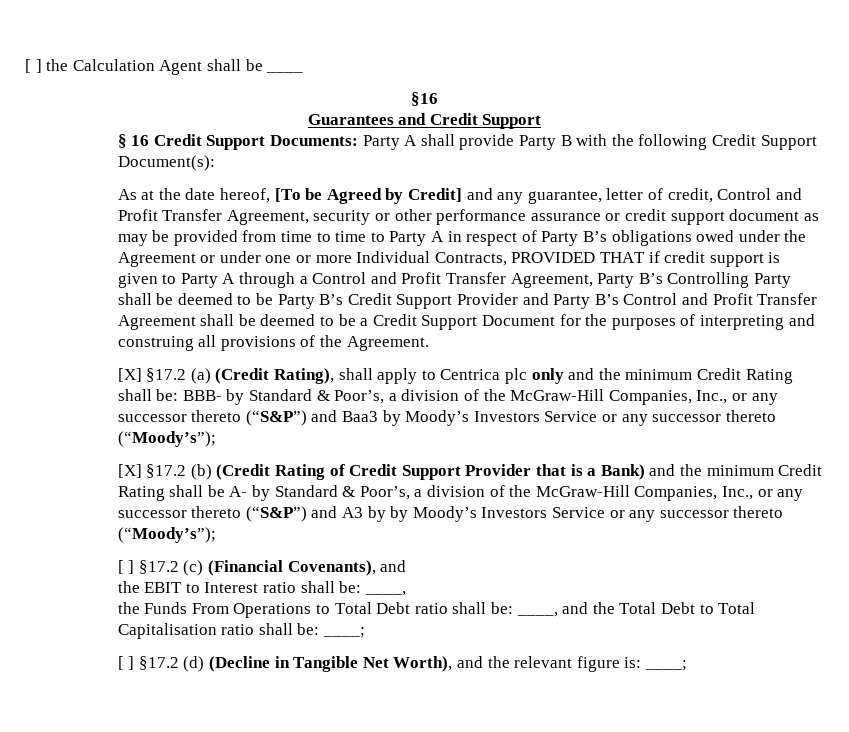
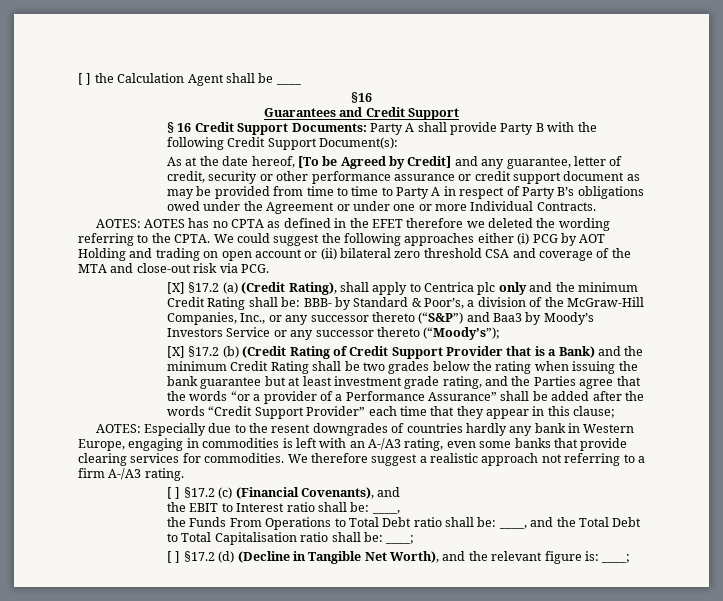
[717,188,802,200] [117,209,309,225] Control and Profit Transfer Agreement, -> (206, 177) none
[434,251,781,267] [117,272,791,288] [117,293,818,309] [117,314,815,330] [117,335,429,351] Contracts, PROVIDED THAT if credit support is given to Party A through a Control and Profit Transfer Agreement, Party B’s Controlling Party shall be deemed to be Party B’s Credit Support Provider and Party B’s Control and Profit Transfer Agreement shall be deemed to be a Credit Support Document for the purposes of interpreting and construing all provisions of the Agreement. -> [536,202,596,211] [95,218,610,231] [78,233,606,246] [78,248,631,261] [78,263,269,273] Contracts. // AOTES: AOTES has no CPTA as defined in the EFET therefore we deleted the wording referring to the CPTA. We could suggest the following approaches either (i) PCG by AOT Holding and trading on open account or (ii) bilateral zero threshold CSA and coverage of the MTA and close-out risk via PCG.
[229,485,804,501] [117,506,784,522] [117,527,216,543] A- by Standard & Poor’s, a division of the McGraw-Hill Companies, Inc., or any successor thereto (“S&P”) and A3 by by Moody’s Investors Service or any successor thereto (“Moody’s”); -> [362,361,638,374] [167,376,641,389] [167,391,644,404] [167,406,616,419] [95,423,635,436] [78,438,628,451] [78,453,645,466] [78,468,184,481] two grades below the rating when issuing the bank guarantee but at least investment grade rating, and the Parties agree that the words “or a provider of a Performance Assurance” shall be added after the words “Credit Support Provider” each time that they appear in this clause; // AOTES: Especially due to the resent downgrades of countries hardly any bank in Western Europe, engaging in commodities is left with an A-/A3 rating, even some banks that provide clearing services for commodities. We therefore suggest a realistic approach not referring to a firm A-/A3 rating.

